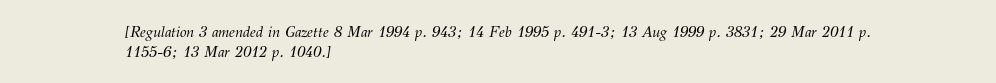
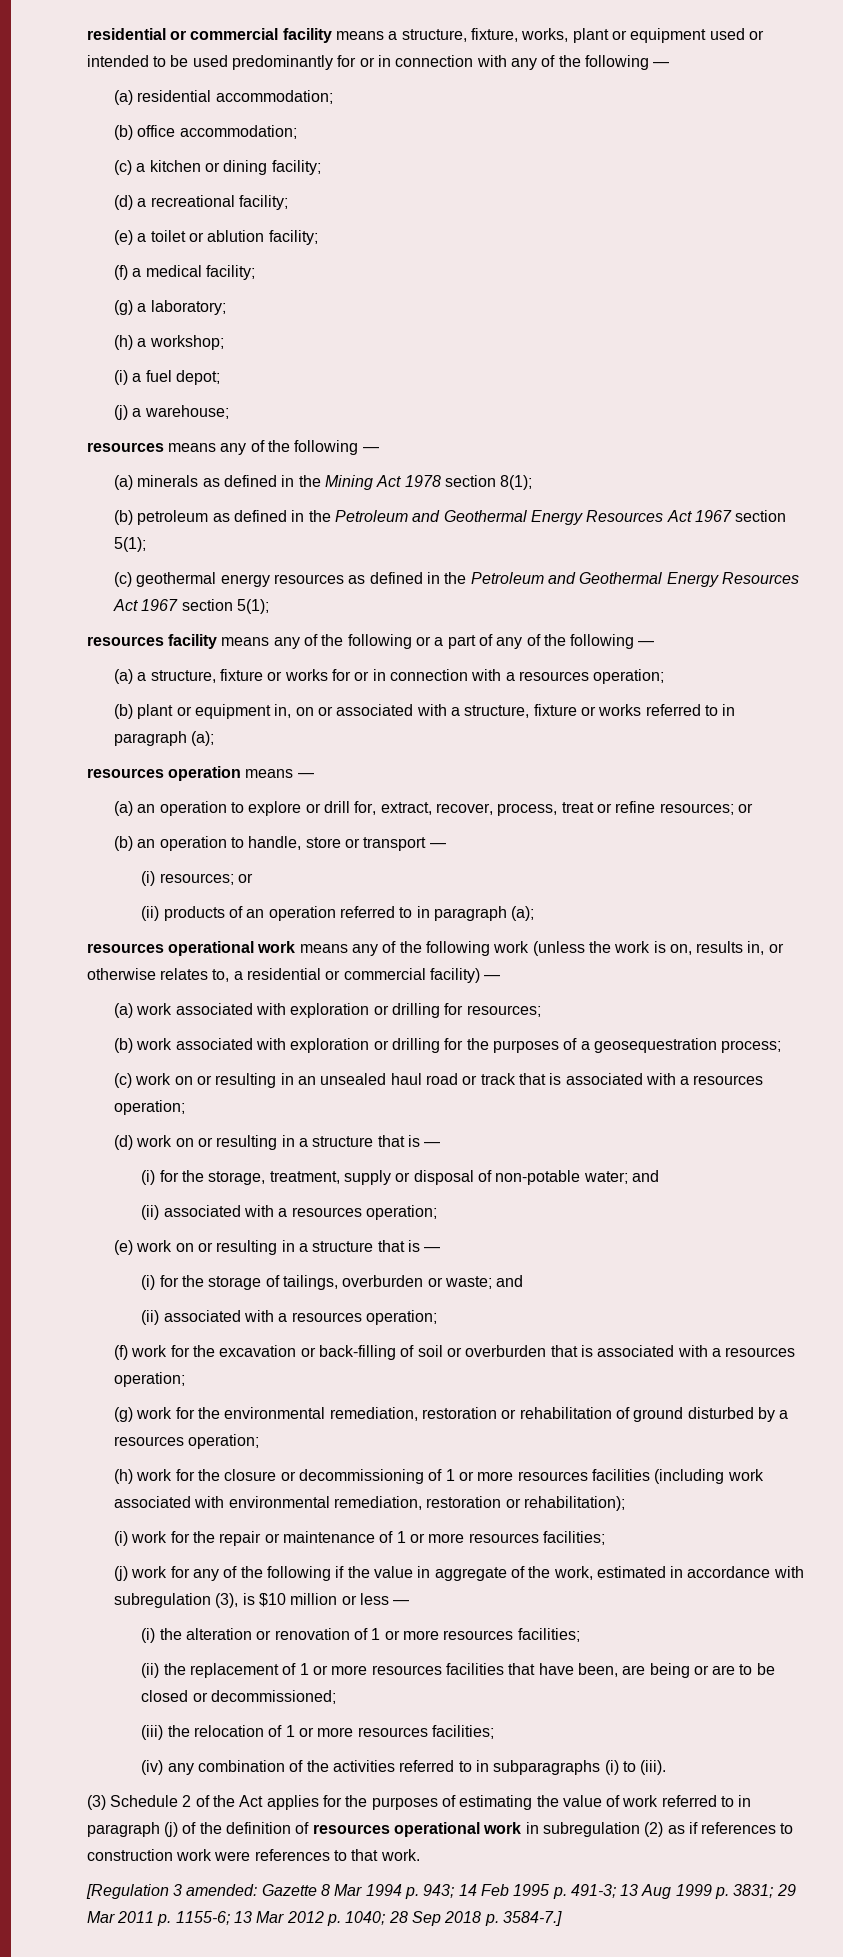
[125,26,281,41] [Regulation 3 amended in -> [86,28,764,43] [86,55,670,70] [114,90,333,105] [114,125,297,140] [114,160,321,175] [114,195,288,210] [114,230,318,245] [114,265,255,280] [114,300,226,315] [114,335,224,350] [114,370,220,385] [114,405,229,420] [86,440,379,455] [114,475,533,490] [114,510,787,525] [114,537,147,552] [114,572,799,587] [113,599,269,614] [86,634,655,649] [114,669,665,684] [114,704,736,719] [114,731,215,746] [86,766,314,781] [114,801,753,816] [114,836,446,851] [141,871,254,886] [141,906,535,921] [86,941,784,956] [86,968,501,983] [114,1003,541,1018] [114,1038,782,1053] [114,1073,764,1088] [114,1100,186,1115] [114,1135,441,1150] [141,1170,659,1185] [141,1205,437,1220] [114,1240,441,1255] [141,1275,524,1290] [141,1310,437,1325] [114,1345,796,1360] [114,1372,186,1387] [114,1407,789,1422] [114,1434,260,1449] [114,1469,764,1484] [114,1496,625,1511] [114,1531,605,1546] [114,1566,804,1581] [114,1593,410,1608] [141,1628,580,1643] [141,1663,775,1678] [141,1690,337,1704] [141,1725,494,1740] [141,1760,667,1775] [86,1795,752,1810] [86,1822,794,1837] [86,1849,420,1861] [85,1884,258,1899] residential or commercial facility means a structure, fixture, works, plant or equipment used or intended to be used predominantly for or in connection with any of the following — // (a) residential accommodation; // (b) office accommodation; // (c) a kitchen or dining facility; // (d) a recreational facility; // (e) a toilet or ablution facility; // (f) a medical facility; // (g) a laboratory; // (h) a workshop; // (i) a fuel depot; // (j) a warehouse; // resources means any of the following — // (a) minerals as defined in the Mining Act 1978 section 8(1); // (b) petroleum as defined in the Petroleum and Geothermal Energy Resources Act 1967 section 5(1); // (c) geothermal energy resources as defined in the Petroleum and Geothermal Energy Resources Act 1967 section 5(1); // resources facility means any of the following or a part of any of the following — // (a) a structure, fixture or works for or in connection with a resources operation; // (b) plant or equipment in, on or associated with a structure, fixture or works referred to in paragraph (a); // resources operation means — // (a) an operation to explore or drill for, extract, recover, process, treat or refine resources; or // (b) an operation to handle, store or transport — // (i) resources; or // (ii) products of an operation referred to in paragraph (a); // resources operational work means any of the following work (unless the work is on, results in, or otherwise relates to, a residential or commercial facility) — // (a) work associated with exploration or drilling for resources; // (b) work associated with exploration or drilling for the purposes of a geosequestration process; // (c) work on or resulting in an unsealed haul road or track that is associated with a resources operation; // (d) work on or resulting in a structure that is — // (i) for the storage, treatment, supply or disposal of non-potable water; and // (ii) associated with a resources operation; // (e) work on or resulting in a structure that is — // (i) for the storage of tailings, overburden or waste; and // (ii) associated with a resources operation; // (f) work for the excavation or back-filling of soil or overburden that is associated with a resources operation; // (g) work for the environmental remediation, restoration or rehabilitation of ground disturbed by a resources operation; // (h) work for the closure or decommissioning of 1 or more resources facilities (including work associated with environmental remediation, restoration or rehabilitation); // (i) work for the repair or maintenance of 1 or more resources facilities; // (j) work for any of the following if the value in aggregate of the work, estimated in accordance with subregulation (3), is $10 million or less — // (i) the alteration or renovation of 1 or more resources facilities; // (ii) the replacement of 1 or more resources facilities that have been, are being or are to be closed or decommissioned; // (iii) the relocation of 1 or more resources facilities; // (iv) any combination of the activities referred to in subparagraphs (i) to (iii). // (3) Schedule 2 of the Act applies for the purposes of estimating the value of work referred to in paragraph (j) of the definition of resources operational work in subregulation (2) as if references to construction work were references to that work. // [Regulation 3 amended:
[289,46,332,58] 1040.] -> [345,1911,562,1926] 1040; 28 Sep 2018 p. 3584-7.]

